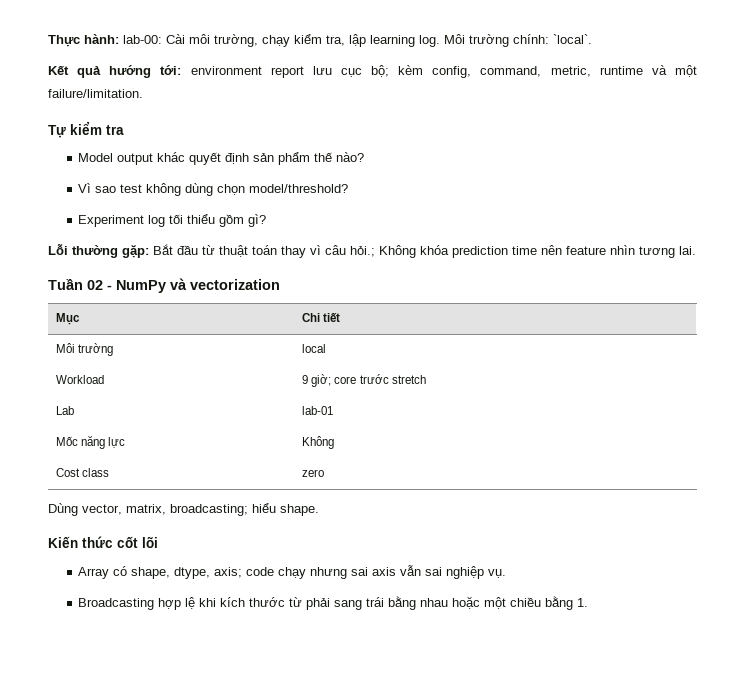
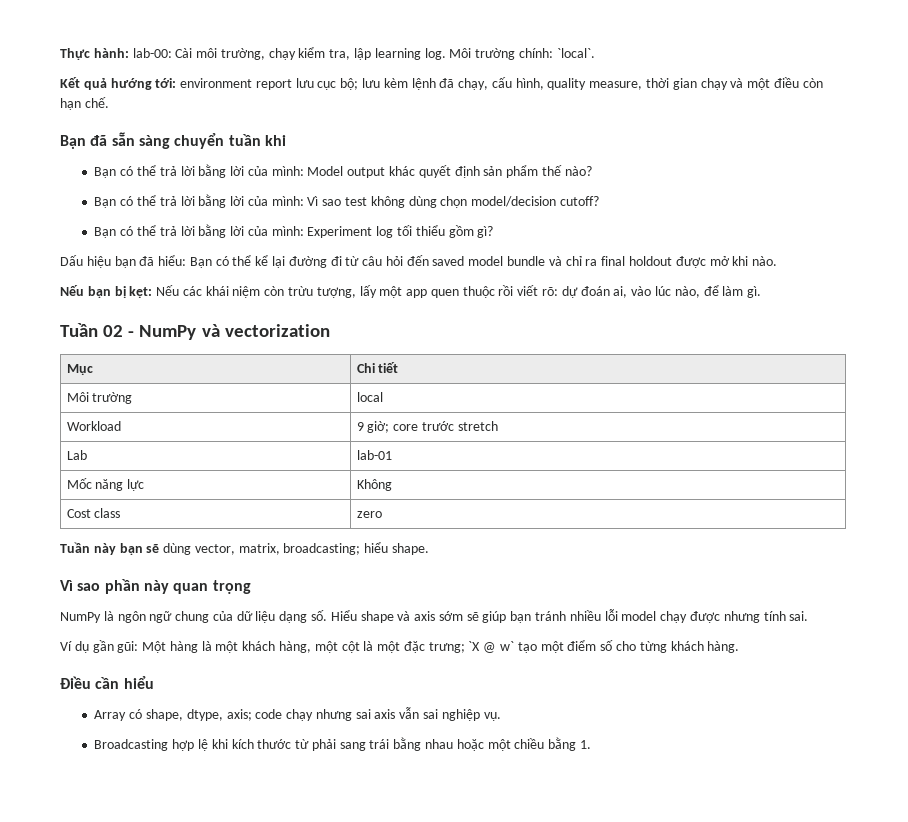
[398,65,697,78] [48,89,143,98] [48,121,124,138] kèm config, command, metric, runtime và một failure/limitation. // Tự kiểm tra // -> [362,77,823,90] [60,97,109,110] [60,132,286,149] [94,164,304,178] lưu kèm lệnh đã chạy, cấu hình, quality measure, thời gian chạy và một điều còn hạn chế. // Bạn đã sẵn sàng chuyển tuần khi // Bạn có thể trả lời bằng lời của mình:
(365, 157) none -> [94,194,304,208] Bạn có thể trả lời bằng lời của mình:
[249,184,349,193] model/threshold? // -> [471,196,599,207] [94,224,304,238] model/decision cutoff? // Bạn có thể trả lời bằng lời của mình:
[48,244,696,258] Lỗi thường gặp: Bắt đầu từ thuật toán thay vì câu hỏi.; Không khóa prediction time nên feature nhìn tương lai. -> [60,255,778,268] [60,285,762,298] Dấu hiệu bạn đã hiểu: Bạn có thể kể lại đường đi từ câu hỏi đến saved model bundle và chỉ ra final holdout được mở khi nào. // Nếu bạn bị kẹt: Nếu các khái niệm còn trừu tượng, lấy một app quen thuộc rồi viết rõ: dự đoán ai, vào lúc nào, để làm gì.
[48,503,78,516] Dùng -> [60,542,192,555] Tuần này bạn sẽ dùng
[48,536,158,548] Kiến thức cốt lõi -> [60,579,251,594] [60,609,809,623] [60,640,740,653] [60,676,154,689] Vì sao phần này quan trọng // NumPy là ngôn ngữ chung của dữ liệu dạng số. Hiểu shape và axis sớm sẽ giúp bạn tránh nhiều lỗi model chạy được nhưng tính sai. // Ví dụ gần gũi: Một hàng là một khách hàng, một cột là một đặc trưng; `X @ w` tạo một điểm số cho từng khách hàng. // Điều cần hiểu

